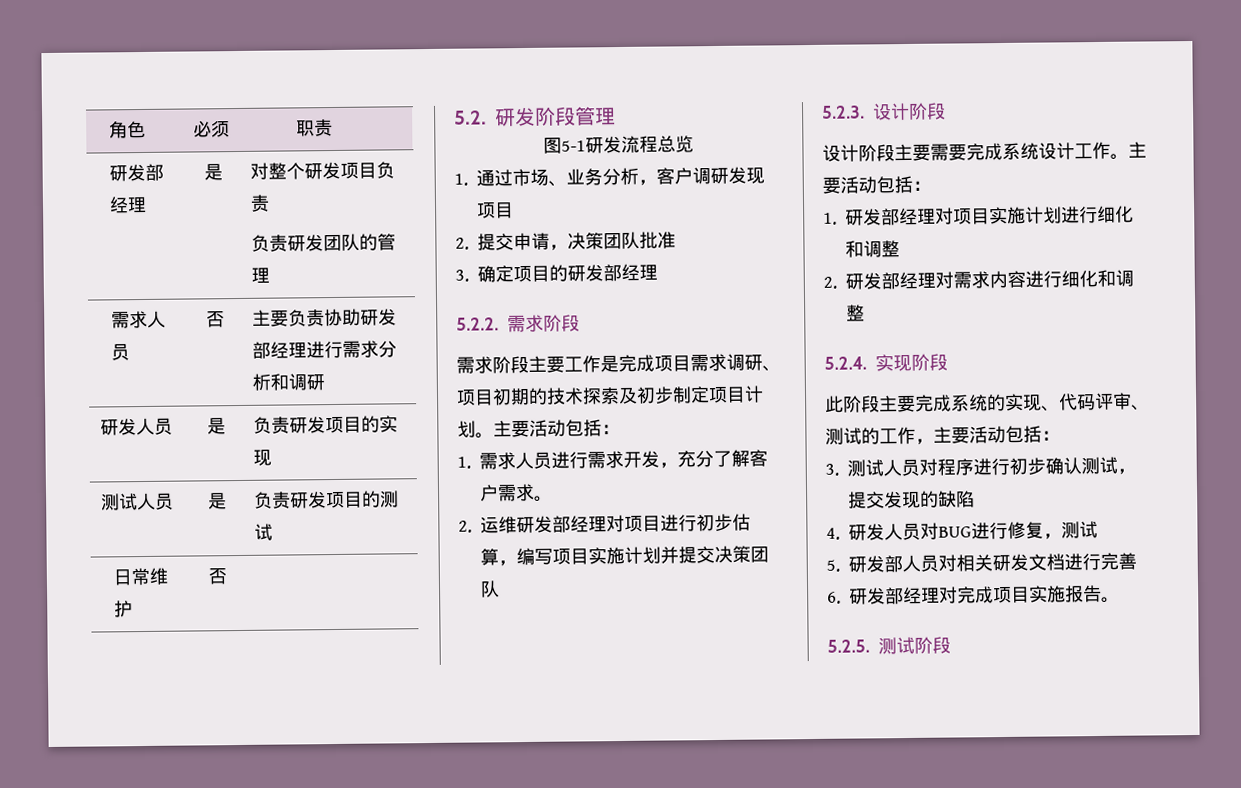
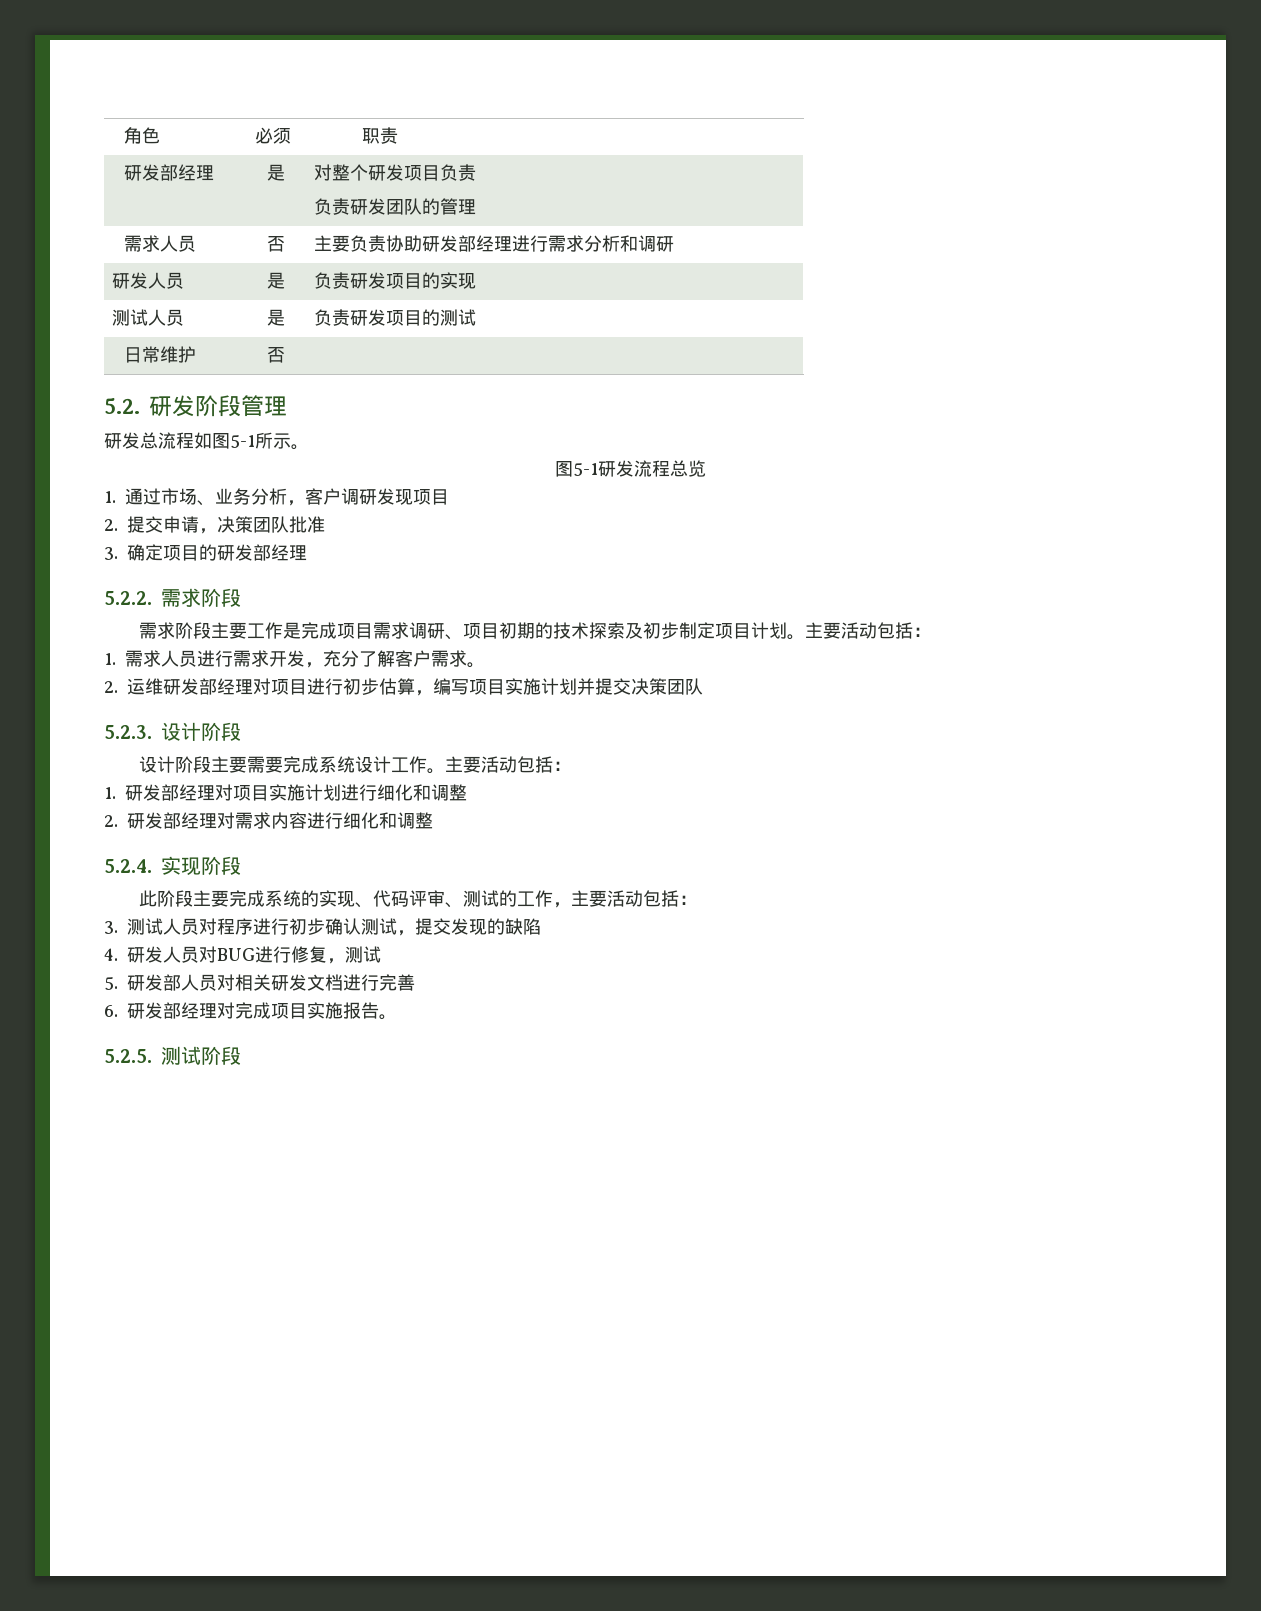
(616, 116) none -> [104,432,309,450] // 研发总流程如图5-1所示。

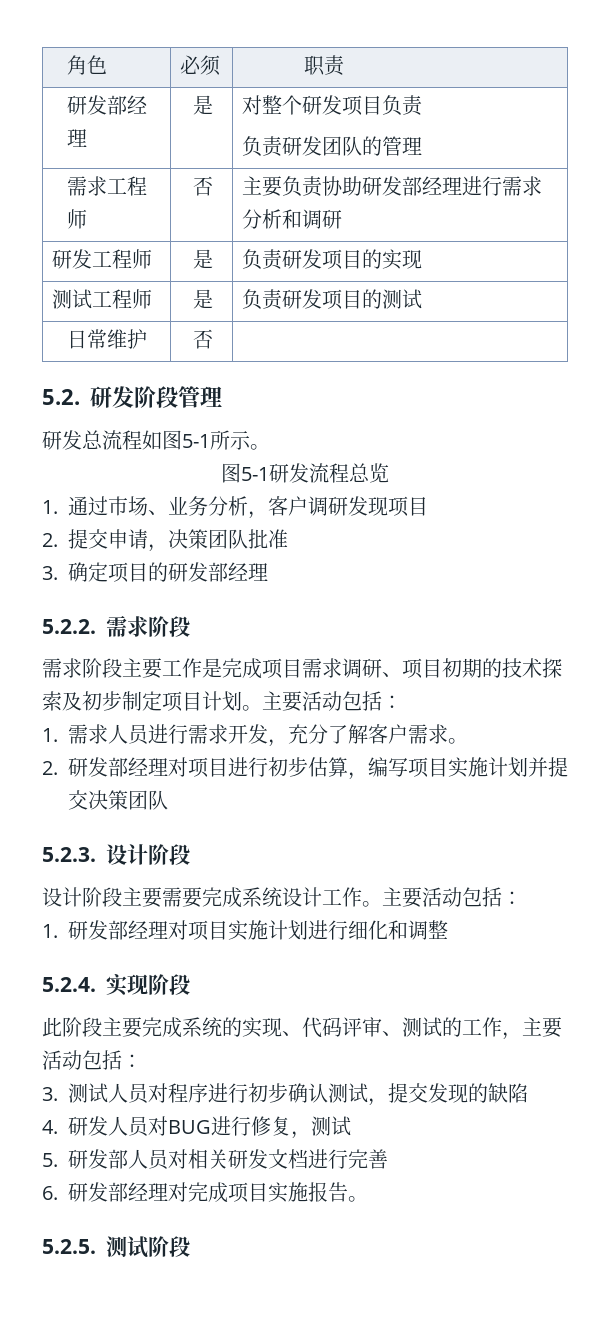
[159,235,196,252] 人员 -> [107,176,148,196] [67,209,88,229] 工程师
[147,272,184,289] 人员 -> [91,249,152,269] 工程师
[147,309,184,326] 人员 -> [91,289,152,309] 工程师
[127,678,163,695] 运维 -> (58, 768) none
[104,812,433,829] // 2.研发部经理对需求内容进行细化和调整 -> (448, 929) none

